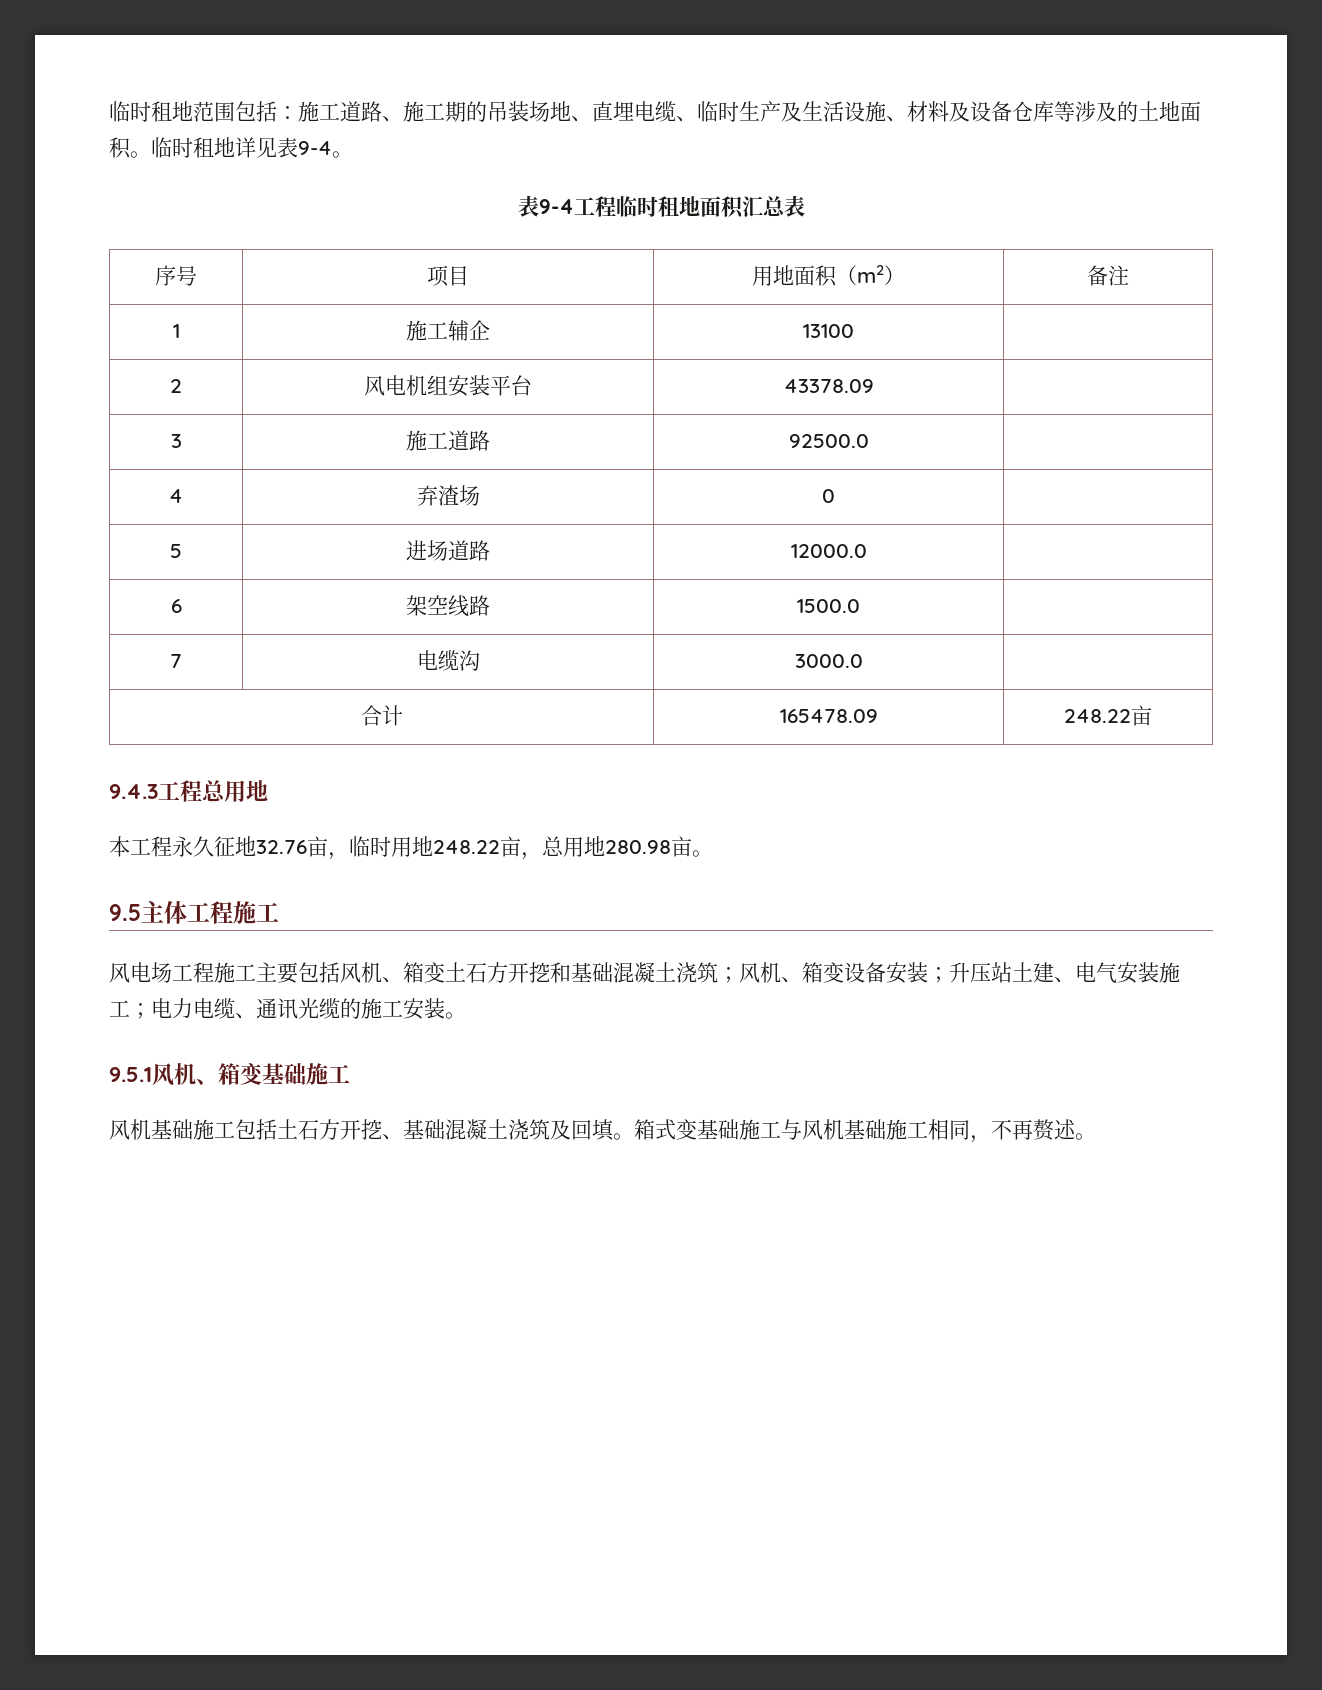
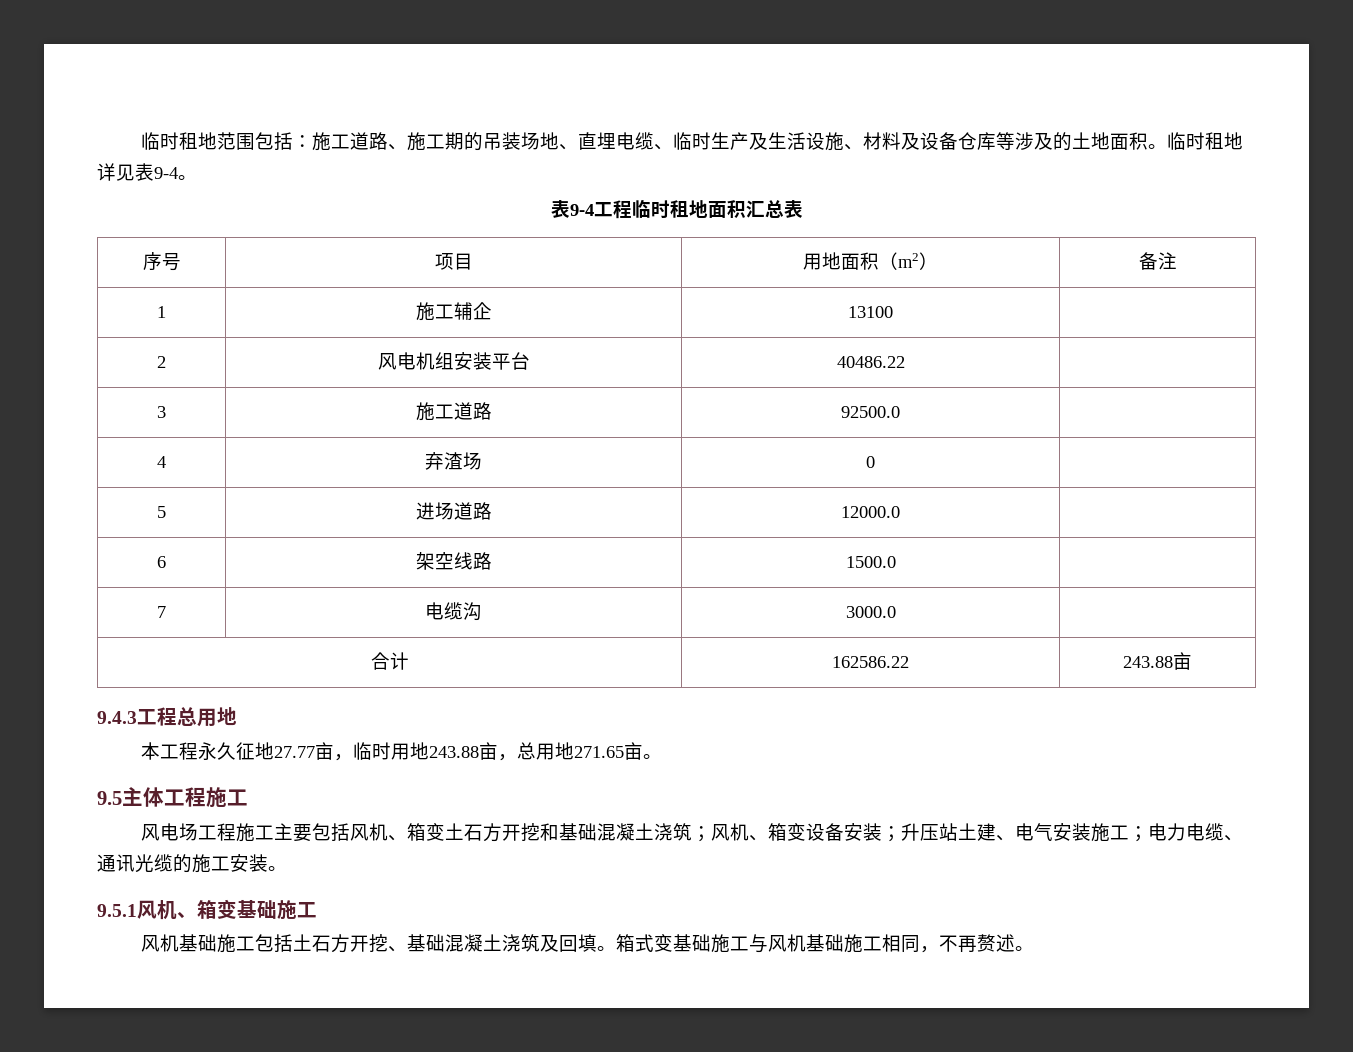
[783,379,874,393] 43378.09 -> [836,356,905,368] 40486.22
[779,709,878,723] [1064,709,1131,723] 165478.09 | 248.22 -> [832,656,909,668] [1123,656,1173,668] 162586.22 | 243.88
[256,840,307,854] 32.76 -> [273,746,315,758] 27.77
[433,840,500,854] 248.22 -> [428,746,479,758] 243.88
[605,840,671,854] 280.98 -> [573,746,624,758] 271.65

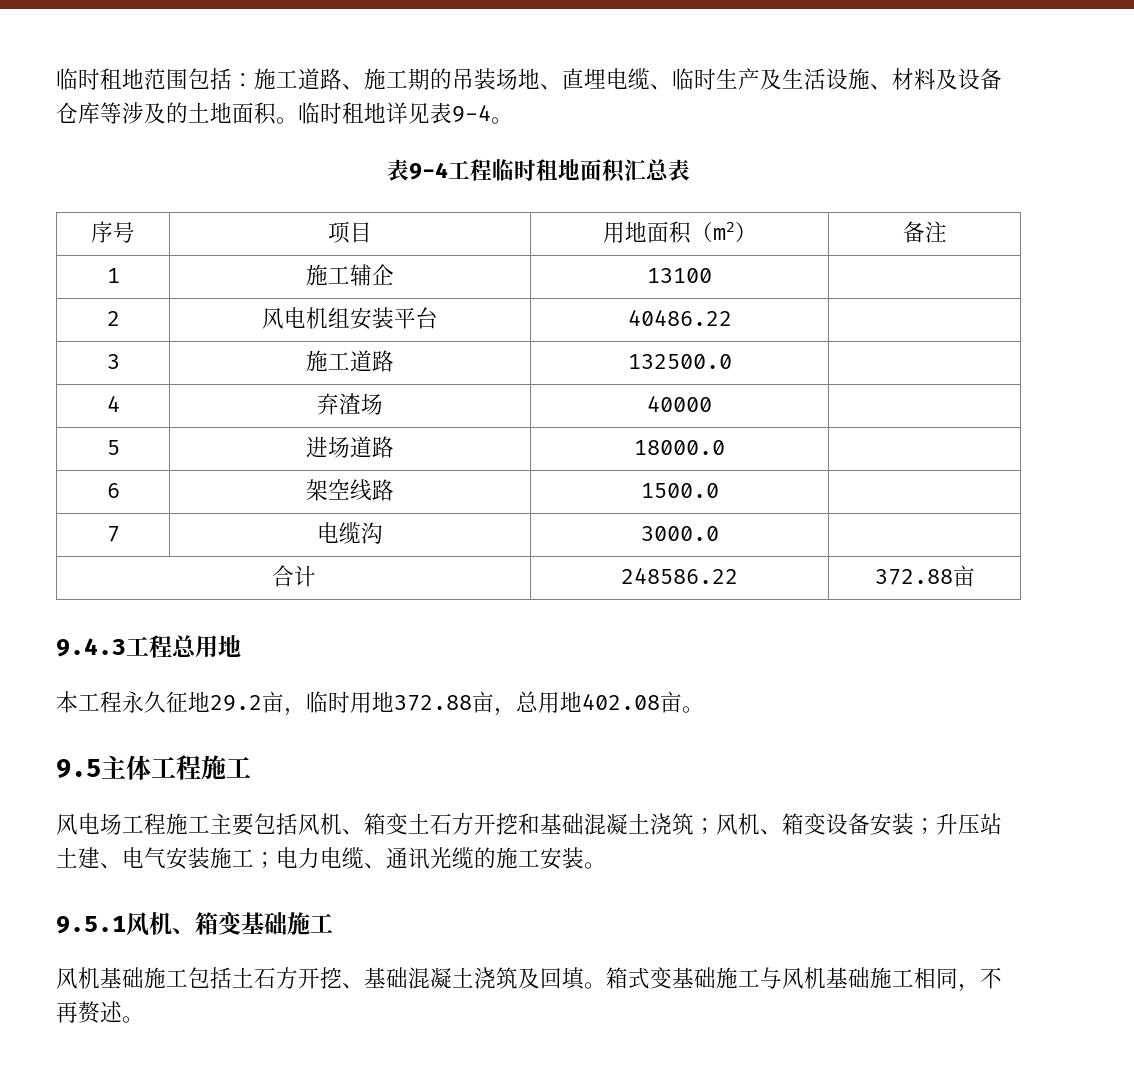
[841,406,900,418] 92500.0 -> [627,354,732,369] 132500.0
[866,456,875,468] 0 -> [647,396,712,412] 40000
[841,506,900,518] 12000.0 -> [634,440,725,455] 18000.0
[832,656,909,668] [1123,656,1173,668] 162586.22 | 243.88 -> [621,568,738,584] [874,569,953,585] 248586.22 | 372.88
[273,746,315,758] 27.77 -> [210,695,262,712] 29.2
[428,746,479,758] 243.88 -> [394,695,472,711] 372.88
[573,746,624,758] 271.65 -> [582,694,660,710] 402.08

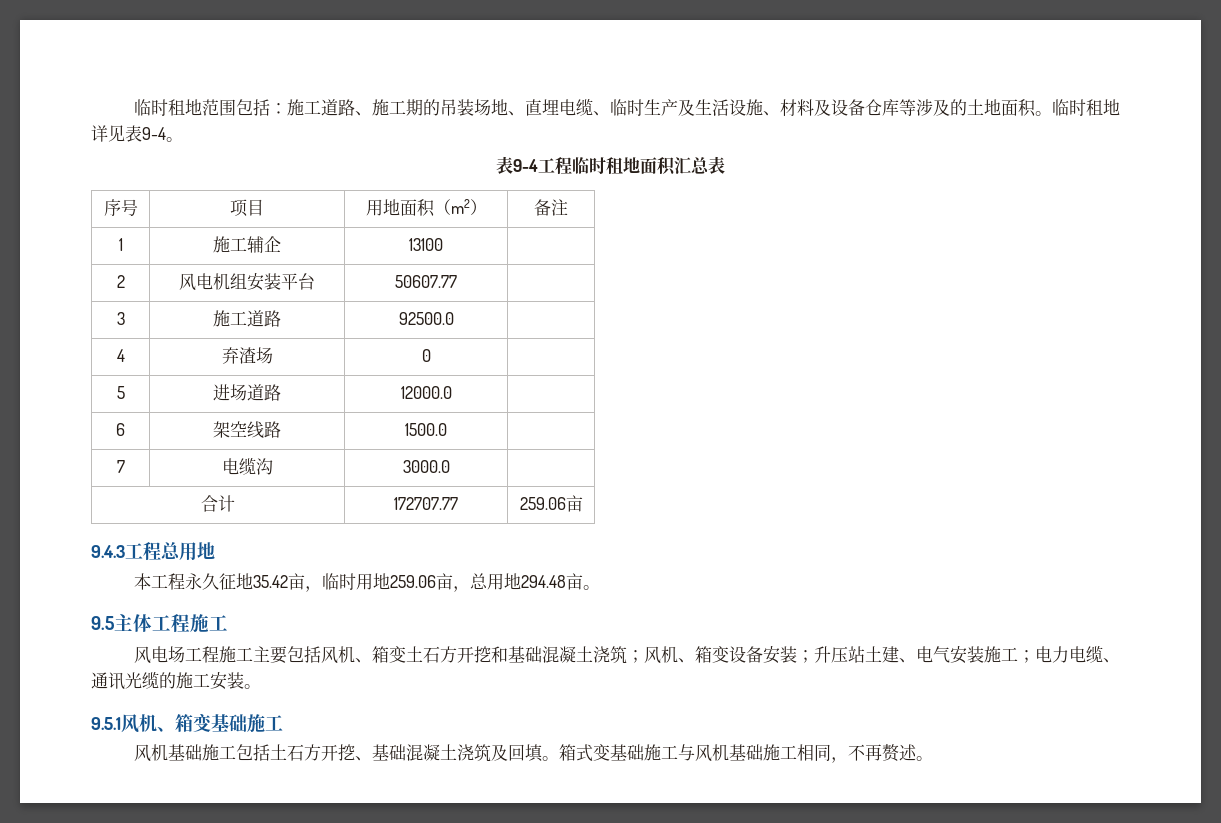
[627,310,732,326] 40486.22 -> [395,275,458,288] 50607.77
[627,354,732,369] 132500.0 -> [398,312,454,325] 92500.0
[647,396,712,412] 40000 -> [421,349,431,362] 0
[634,440,725,455] 18000.0 -> [400,386,452,399] 12000.0
[621,568,738,584] [874,569,953,585] 248586.22 | 372.88 -> [394,497,459,510] [519,497,566,510] 172707.77 | 259.06
[210,695,262,712] 29.2 -> [252,575,288,588] 35.42
[394,695,472,711] 372.88 -> [389,575,436,588] 259.06
[582,694,660,710] 402.08 -> [520,575,566,588] 294.48

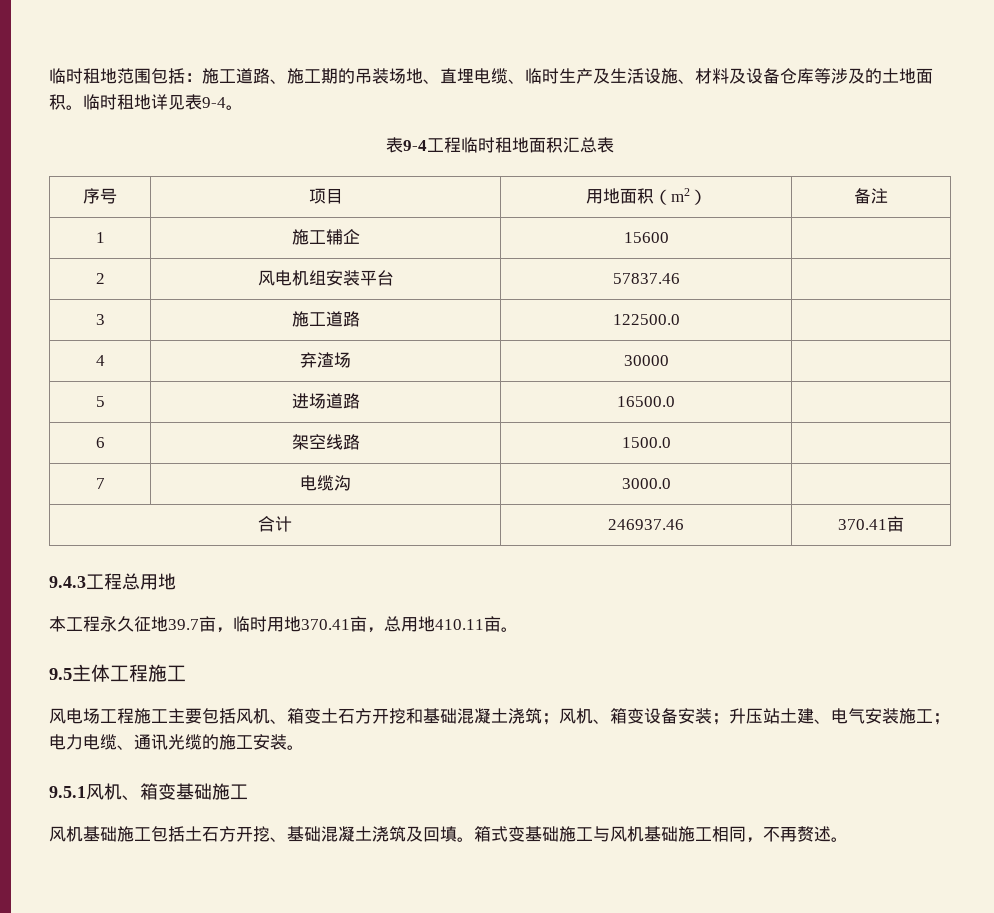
[409,238,443,251] 13100 -> [623,232,669,243] 15600
[395,275,458,288] 50607.77 -> [612,273,680,284] 57837.46
[398,312,454,325] 92500.0 -> [612,314,680,325] 122500.0
[421,349,431,362] 0 -> [623,355,669,366] 30000
[400,386,452,399] 12000.0 -> [617,396,675,407] 16500.0
[394,497,459,510] [519,497,566,510] 172707.77 | 259.06 -> [608,519,684,530] [838,519,887,530] 246937.46 | 370.41
[252,575,288,588] 35.42 -> [168,619,199,630] 39.7
[389,575,436,588] 259.06 -> [301,619,350,630] 370.41
[520,575,566,588] 294.48 -> [435,619,484,630] 410.11

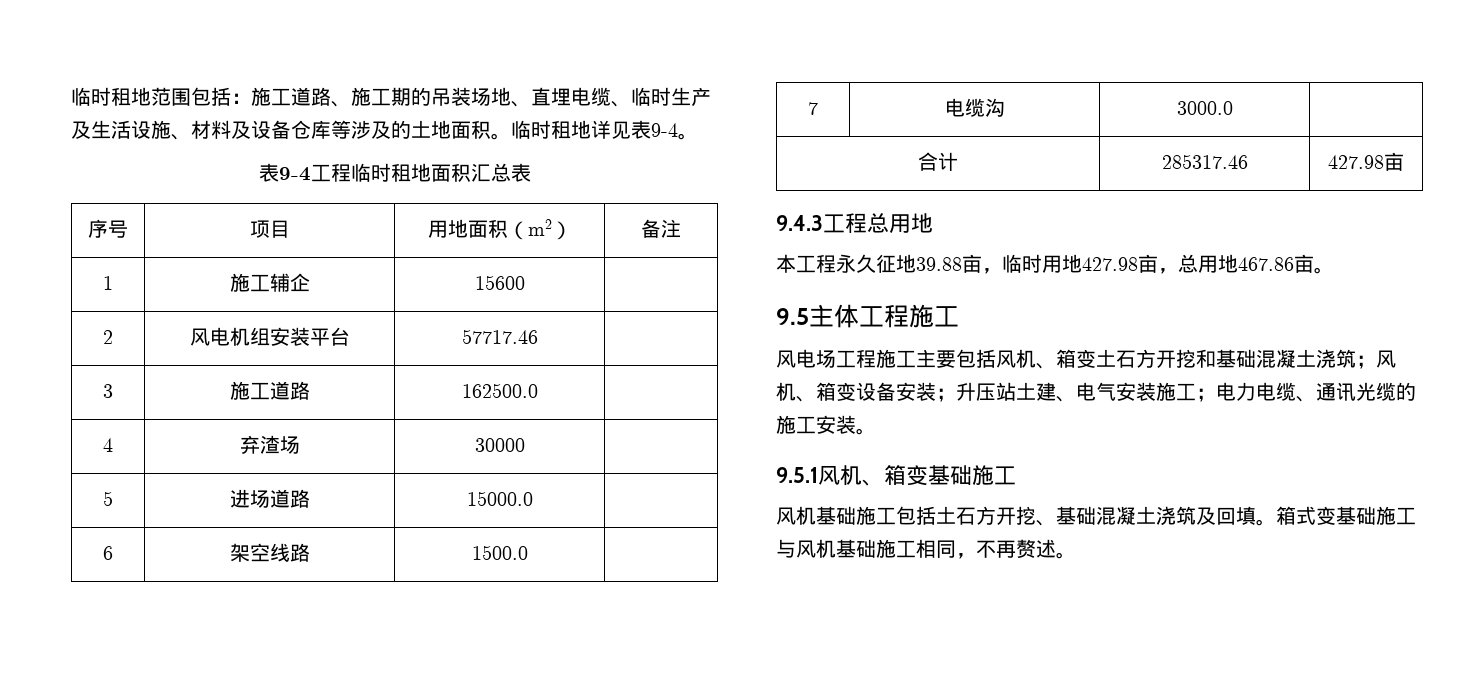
[612,273,680,284] 57837.46 -> [461,329,538,344] 57717.46
[612,314,680,325] 122500.0 -> [461,383,538,398] 162500.0
[617,396,675,407] 16500.0 -> [466,491,533,506] 15000.0
[608,519,684,530] [838,519,887,530] 246937.46 | 370.41 -> [1161,154,1248,169] [1328,155,1384,169] 285317.46 | 427.98
[168,619,199,630] 39.7 -> [916,257,962,271] 39.88
[301,619,350,630] 370.41 -> [1082,257,1138,271] 427.98
[435,619,484,630] 410.11 -> [1238,257,1294,271] 467.86

